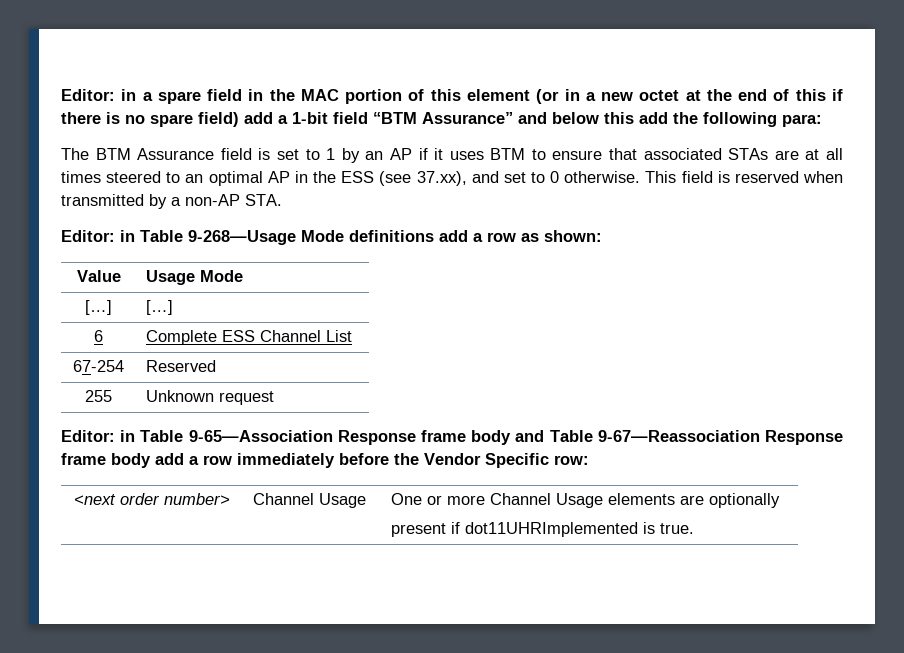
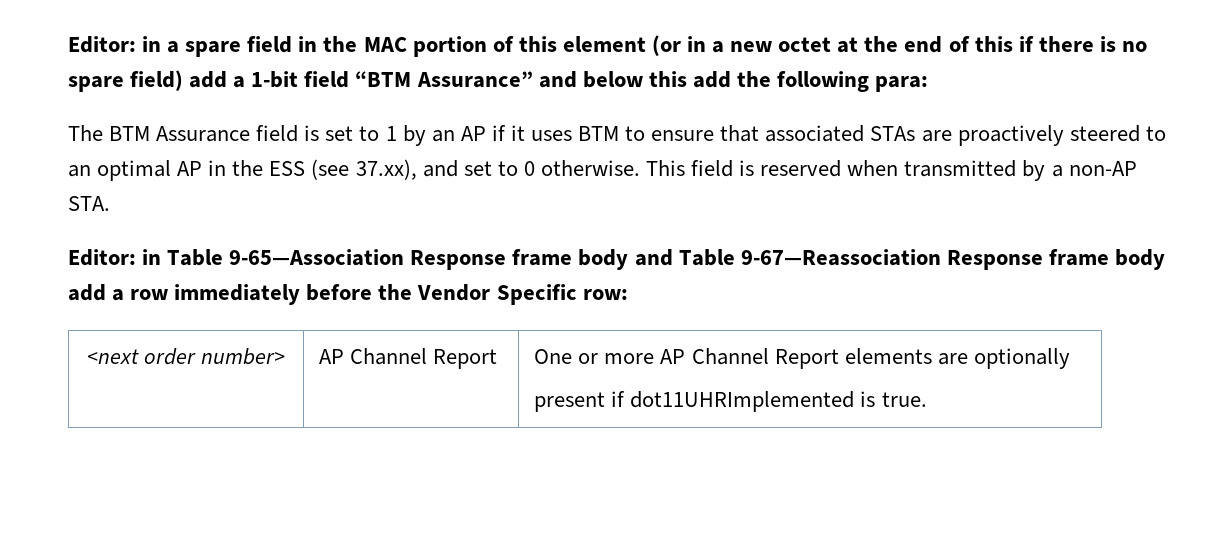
[805,148,843,160] [61,171,101,183] at all times -> [957,125,1064,146] proactively
[61,230,602,245] [76,270,121,282] [146,270,244,285] [85,300,112,315] [146,300,174,315] [94,330,103,342] [146,330,353,345] [73,360,124,372] [146,360,217,372] [85,390,112,402] [146,390,275,405] // Editor: in Table 9-268—Usage Mode definitions add a row as shown: // Value | Usage Mode // […] | […] // 6 | Complete ESS Channel List // 67-254 | Reserved // 255 | Unknown request -> (110, 203) none
[253,493,367,508] Channel Usage -> [319,348,498,369] AP Channel Report
[490,493,604,508] Channel Usage -> [660,348,839,369] AP Channel Report

